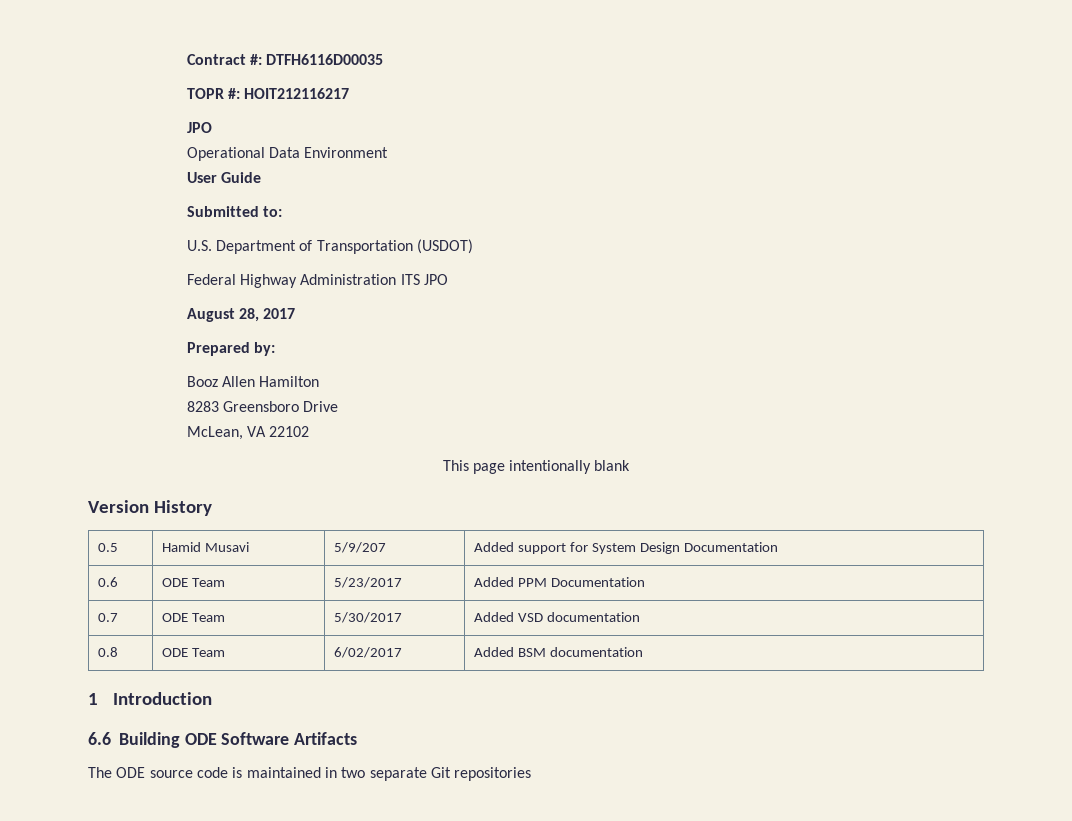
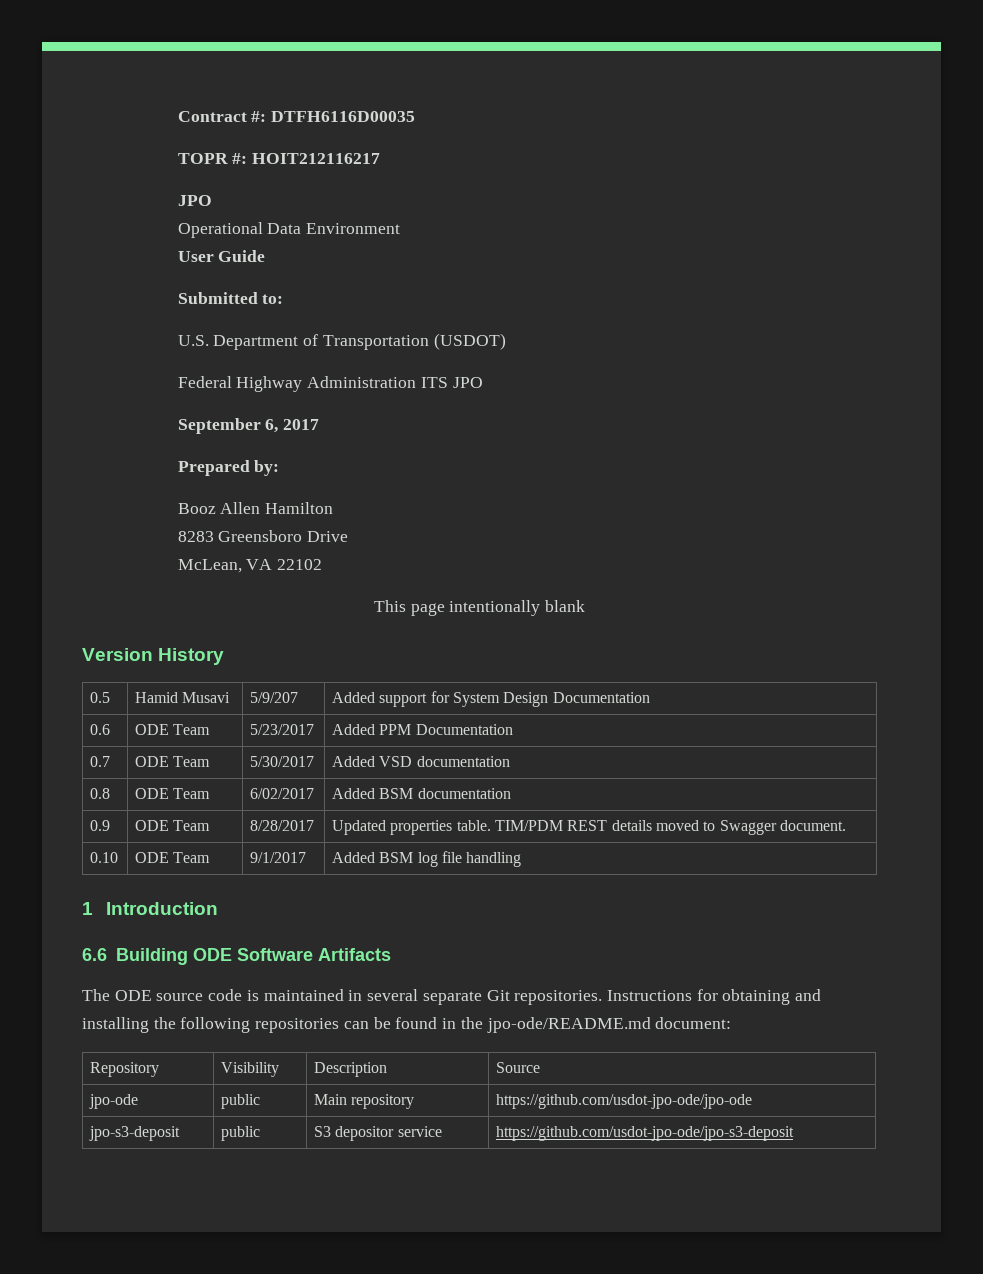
[186,308,260,322] August 28, -> [177,418,279,434] September 6,
(643, 652) none -> [90,820,111,831] [135,820,211,831] [250,820,315,831] [332,820,846,835] [90,852,119,863] [135,852,211,863] [250,852,307,863] [332,851,522,867] // 0.9 | ODE Team | 8/28/2017 | Updated properties table. TIM/PDM REST details moved to Swagger document. // 0.10 | ODE Team | 9/1/2017 | Added BSM log file handling
[341,767,366,778] two -> [367,989,419,1001] several
[454,767,532,781] repositories -> [514,989,822,1005] [82,1017,732,1033] [90,1062,160,1077] [221,1062,280,1077] [314,1062,388,1077] [496,1062,541,1073] [89,1094,139,1109] [221,1094,261,1109] [314,1094,415,1109] [496,1094,753,1109] [89,1126,181,1141] [221,1126,261,1141] [314,1126,442,1141] [496,1126,795,1141] repositories. Instructions for obtaining and installing the following repositories can be found in the jpo-ode/README.md document: // Repository | Visibility | Description | Source // jpo-ode | public | Main repository | https://github.com/usdot-jpo-ode/jpo-ode // jpo-s3-deposit | public | S3 depositor service | https://github.com/usdot-jpo-ode/jpo-s3-deposit

